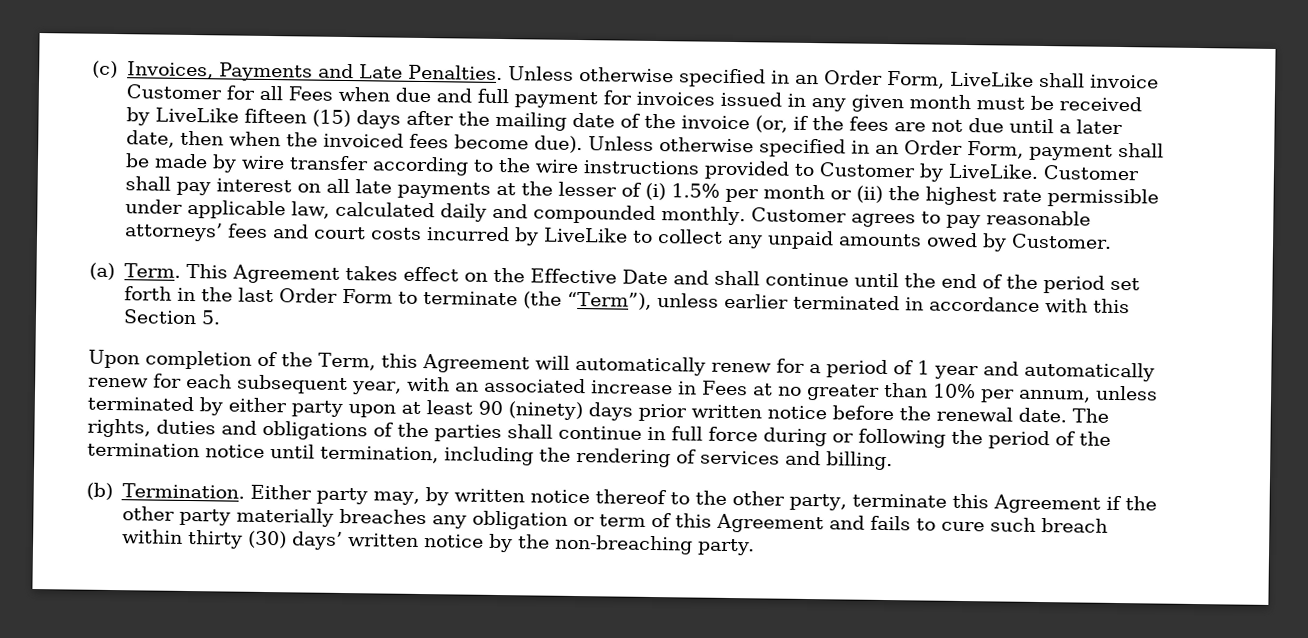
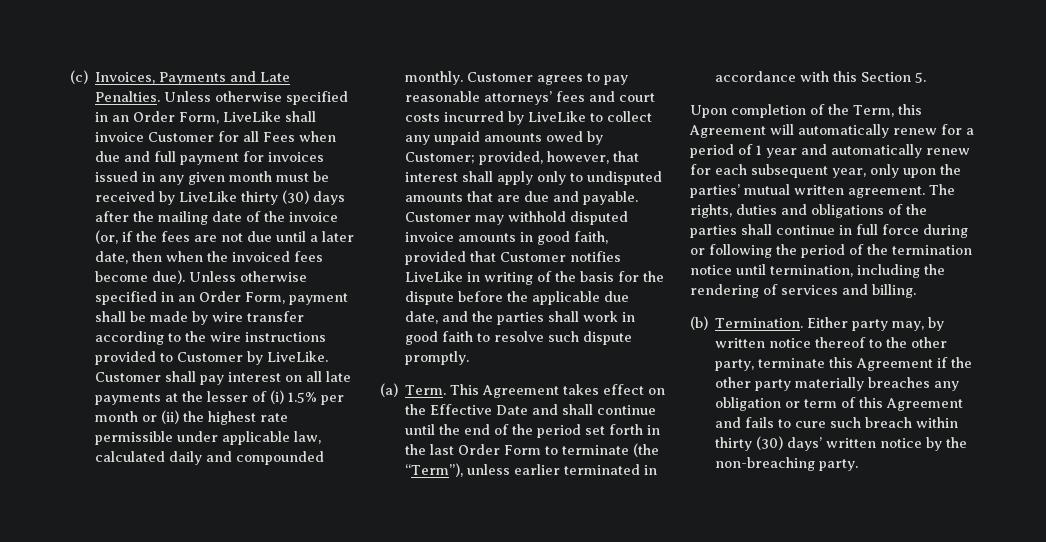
[243,108,351,128] fifteen (15) -> [241,190,310,205] thirty (30)
[1010,233,1113,249] Customer. -> [405,151,640,165] [405,171,663,185] [405,191,639,205] [405,211,629,225] [405,231,609,245] [405,251,622,265] [405,271,665,285] [405,291,630,305] [405,311,636,325] [405,331,633,345] [405,351,470,365] Customer; provided, however, that interest shall apply only to undisputed amounts that are due and payable. Customer may withhold disputed invoice amounts in good faith, provided that Customer notifies LiveLike in writing of the basis for the dispute before the applicable due date, and the parties shall work in good faith to resolve such dispute promptly.
[406,376,1158,403] [87,395,1067,423] with an associated increase in Fees at no greater than 10% per annum, unless terminated by either party upon at least 90 (ninety) days prior written notice before the renewal date. -> [870,164,961,178] [690,184,925,198] only upon the parties’ mutual written agreement.

